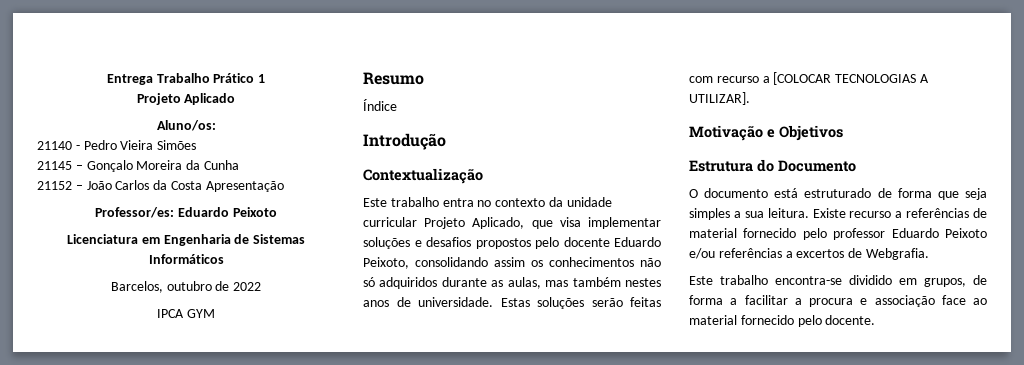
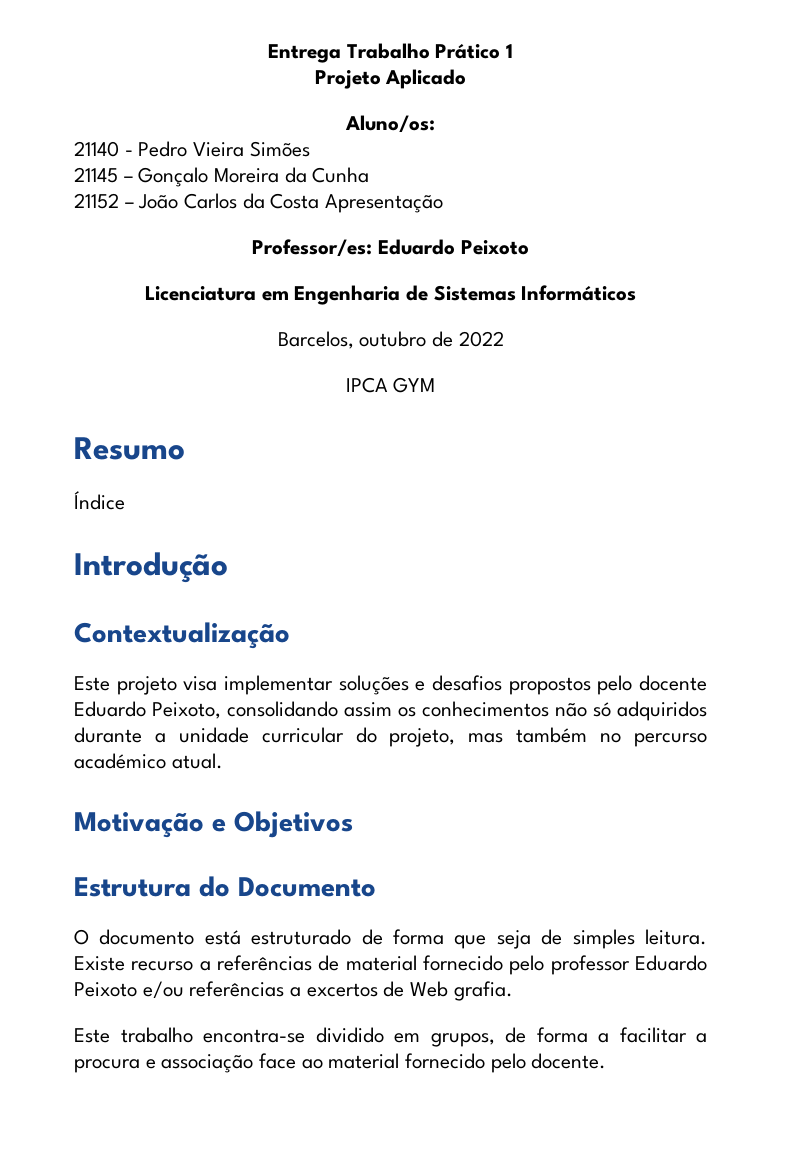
[390,197,612,207] [363,217,553,229] trabalho entra no contexto da unidade curricular Projeto Aplicado, que -> [116,676,177,695] projeto
[491,277,661,289] [363,297,661,309] [689,72,929,85] [689,92,750,105] as aulas, mas também nestes anos de universidade. Estas soluções serão feitas com recurso a [COLOCAR TECNOLOGIAS A UTILIZAR]. -> [154,727,708,747] [74,753,223,769] a unidade curricular do projeto, mas também no percurso académico atual.
[689,208,764,220] simples a sua -> [541,929,635,949] de simples
[865,248,929,260] Webgrafia. -> [410,981,513,1001] Web grafia.

